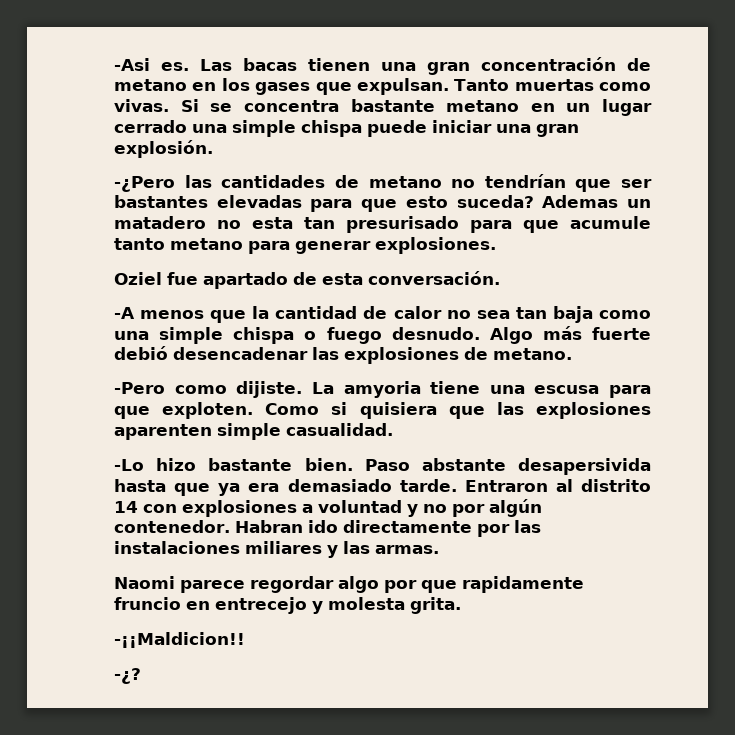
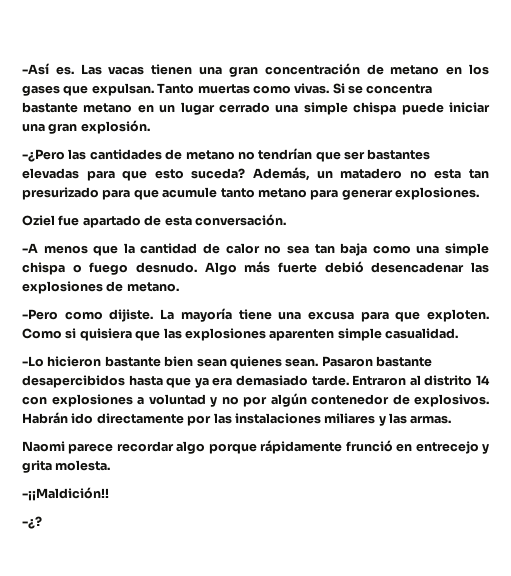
[114,58,150,71] -Asi -> [22,63,50,75] -Así
[243,58,297,71] bacas -> [108,66,145,75] vacas
[542,195,619,208] Ademas -> [252,167,310,181] Además,
[346,216,459,233] presurisado -> [22,187,99,200] presurizado
[343,381,421,398] amyoria -> [180,308,232,322] mayoría
[534,385,600,394] escusa -> [307,311,354,320] excusa
[156,458,651,475] hizo bastante bien. Paso abstante desapersivida -> [47,356,432,369] [22,375,125,388] hicieron bastante bien sean quienes sean. Pasaron bastante desapercibidos
[114,520,303,533] contenedor. Habran -> [311,394,489,407] [22,412,68,424] contenedor de explosivos. Habrán
[250,576,584,593] [114,597,461,614] [114,632,245,648] regordar algo por que rapidamente fruncio en entrecejo y molesta grita. // -¡¡Maldicion!! -> [116,440,490,454] [22,460,111,473] [22,487,109,501] recordar algo porque rápidamente frunció en entrecejo y grita molesta. // -¡¡Maldición!!

